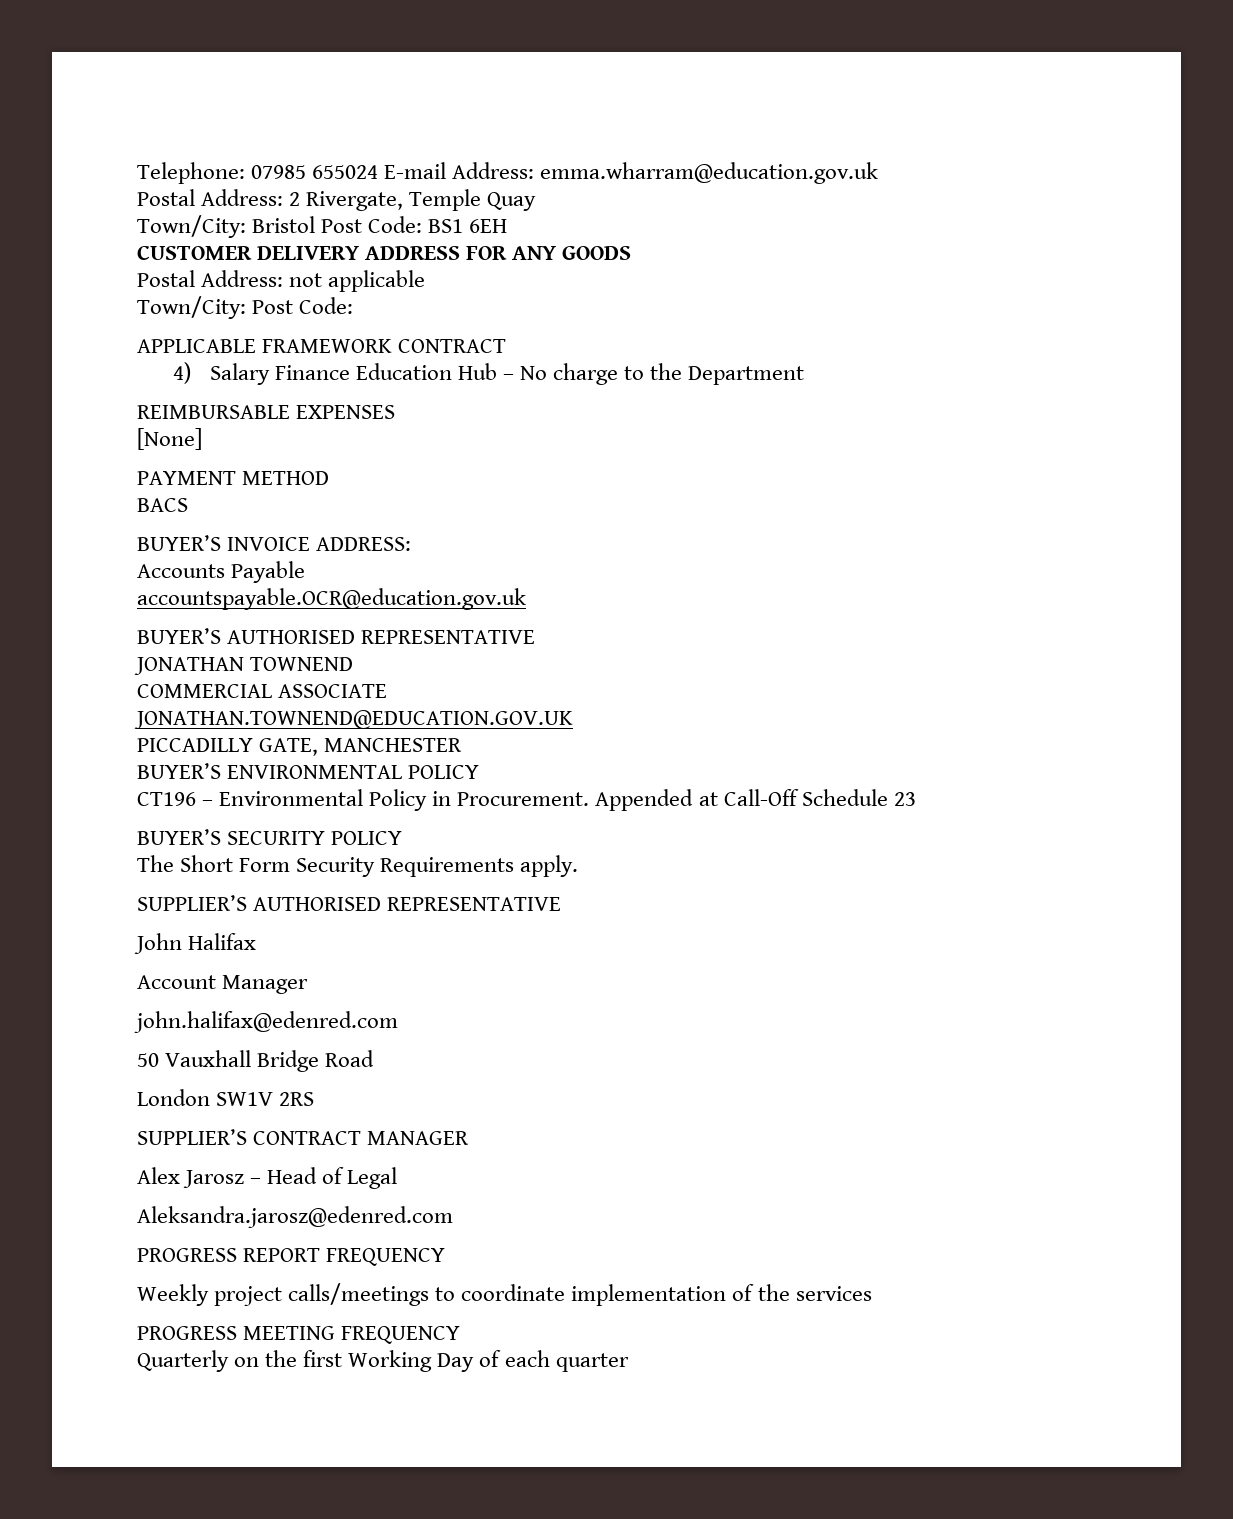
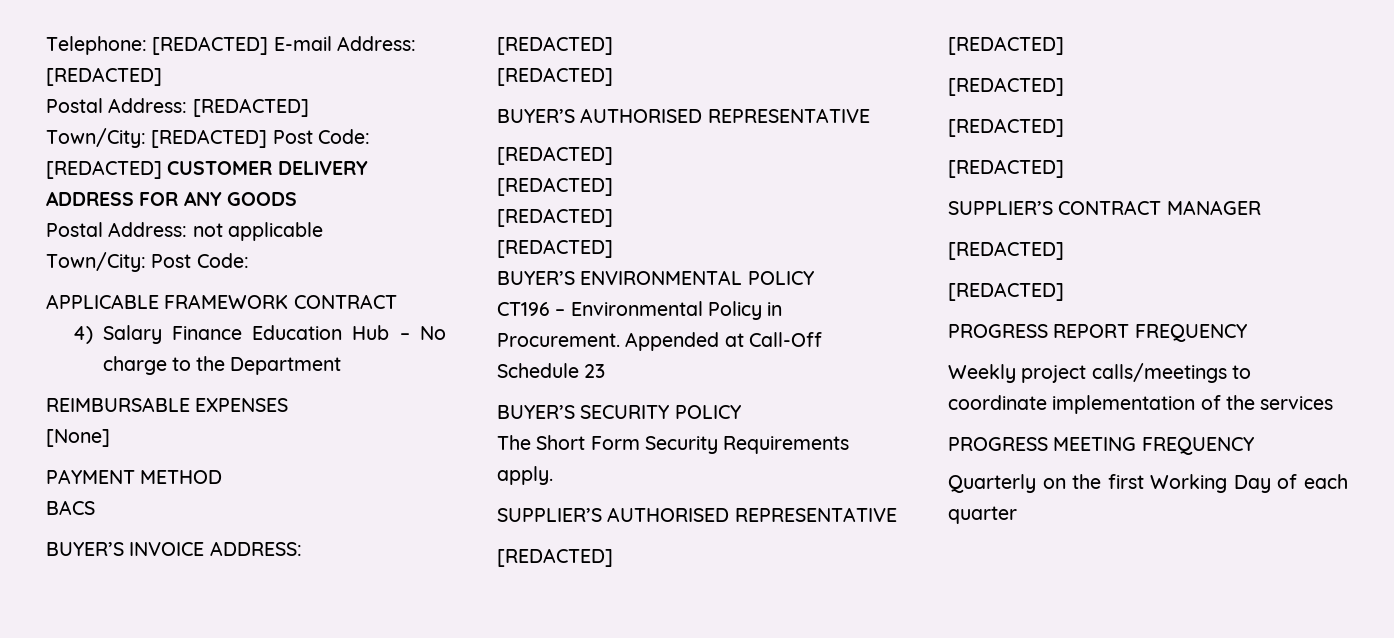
[251,165,379,179] 07985 655024 -> [152,36,269,55] [REDACTED]
[540,162,879,184] [137,189,537,211] [137,215,508,238] emma.wharram@education.gov.uk // Postal Address: 2 Rivergate, Temple Quay // Town/City: Bristol Post Code: BS1 6EH // -> [46,67,162,86] [46,98,309,117] [46,128,370,148] [46,160,162,179] [REDACTED] // Postal Address: [REDACTED] // Town/City: [REDACTED] Post Code: [REDACTED]
[137,561,306,583] [137,588,526,610] Accounts Payable // accountspayable.OCR@education.gov.uk -> [497,36,613,55] [497,67,613,86] [REDACTED] // [REDACTED]
[134,657,354,675] [137,684,388,698] [134,710,573,729] [137,738,463,756] JONATHAN TOWNEND // COMMERCIAL ASSOCIATE // JONATHAN.TOWNEND@EDUCATION.GOV.UK // PICCADILLY GATE, MANCHESTER -> [497,146,613,165] [497,177,613,196] [497,208,613,227] [497,239,613,258] [REDACTED] // [REDACTED] // [REDACTED] // [REDACTED]
[134,933,257,954] [137,975,309,994] [134,1011,398,1033] [137,1050,375,1072] [137,1089,315,1106] [137,1129,470,1145] [137,1167,398,1189] [137,1206,453,1228] John Halifax // Account Manager // john.halifax@edenred.com // 50 Vauxhall Bridge Road // London SW1V 2RS // SUPPLIER’S CONTRACT MANAGER // Alex Jarosz – Head of Legal // Aleksandra.jarosz@edenred.com -> [497,548,613,567] [948,36,1064,55] [948,77,1064,96] [948,118,1064,137] [948,159,1064,178] [948,200,1261,215] [948,241,1064,260] [948,282,1064,301] [REDACTED] // [REDACTED] // [REDACTED] // [REDACTED] // [REDACTED] // SUPPLIER’S CONTRACT MANAGER // [REDACTED] // [REDACTED]

